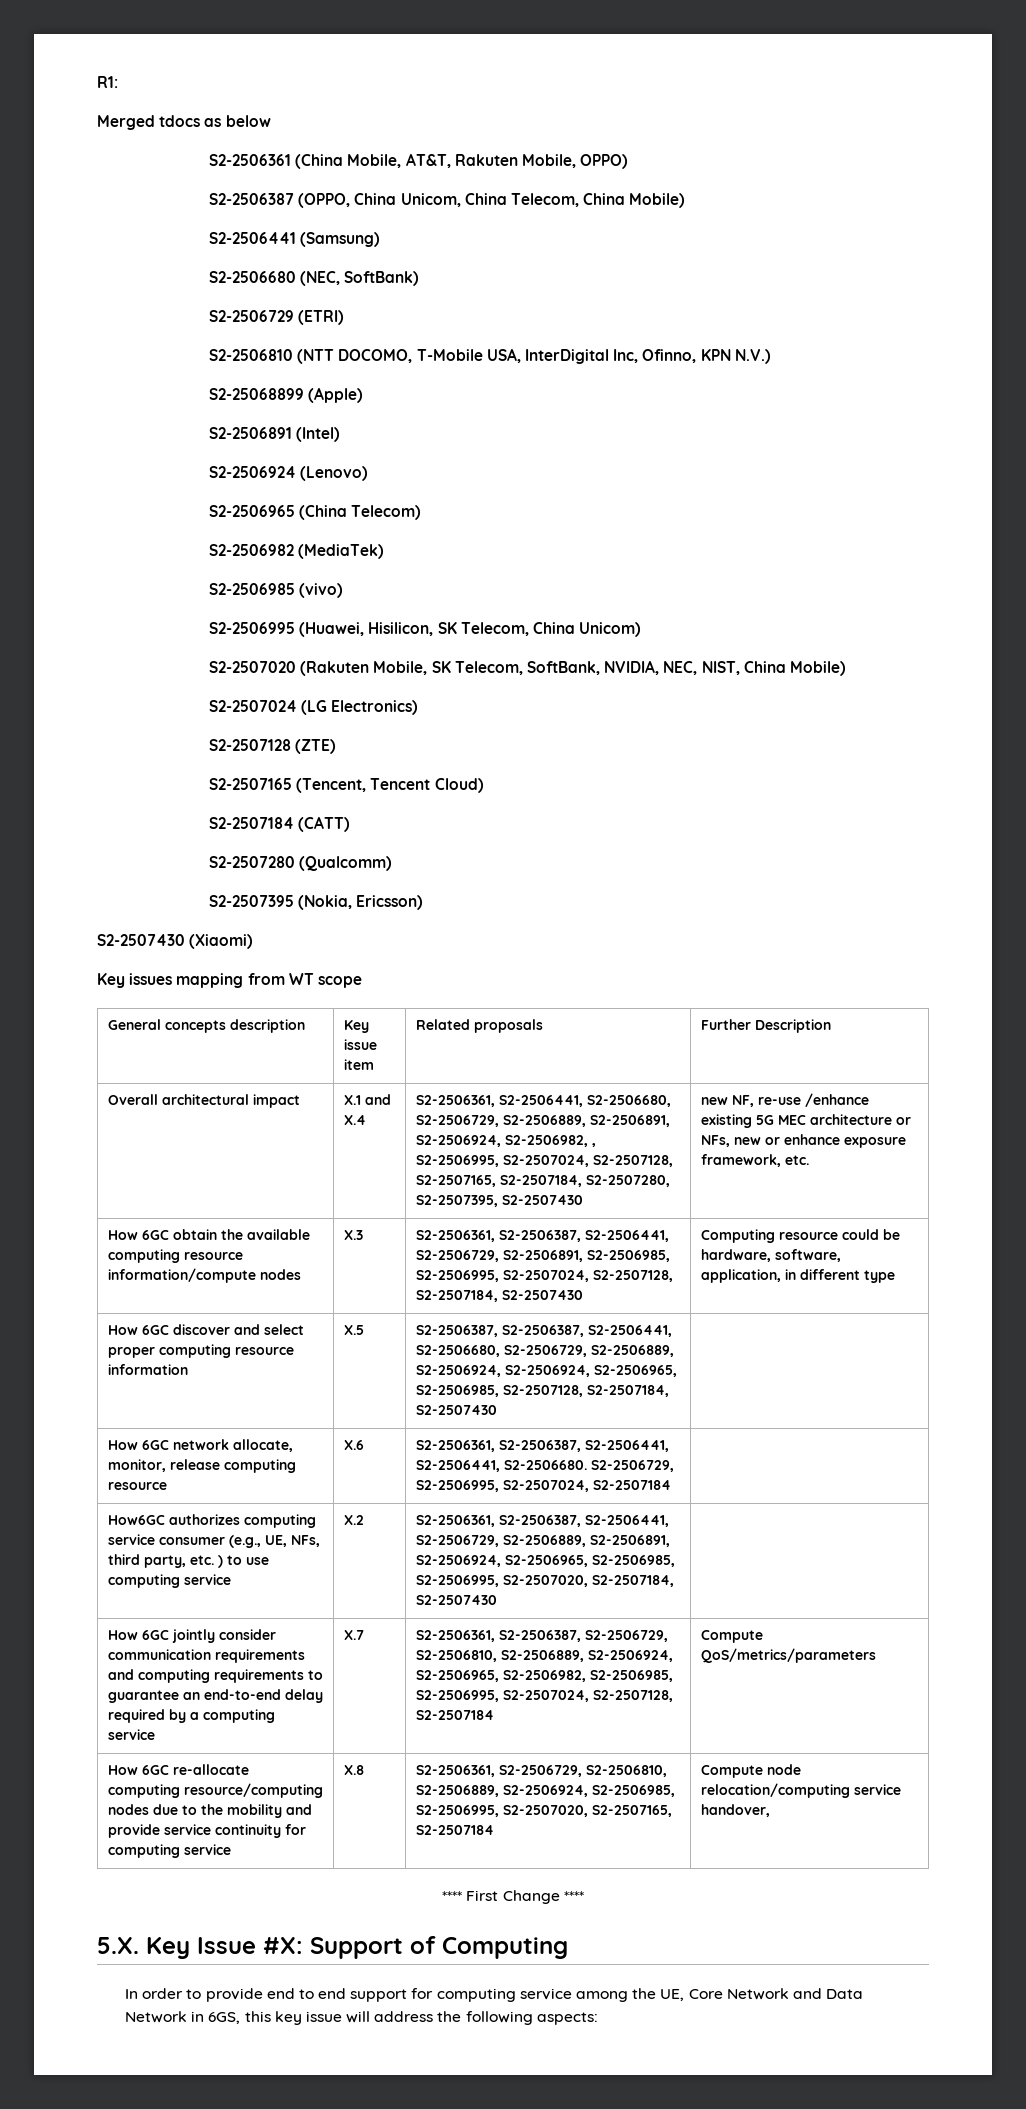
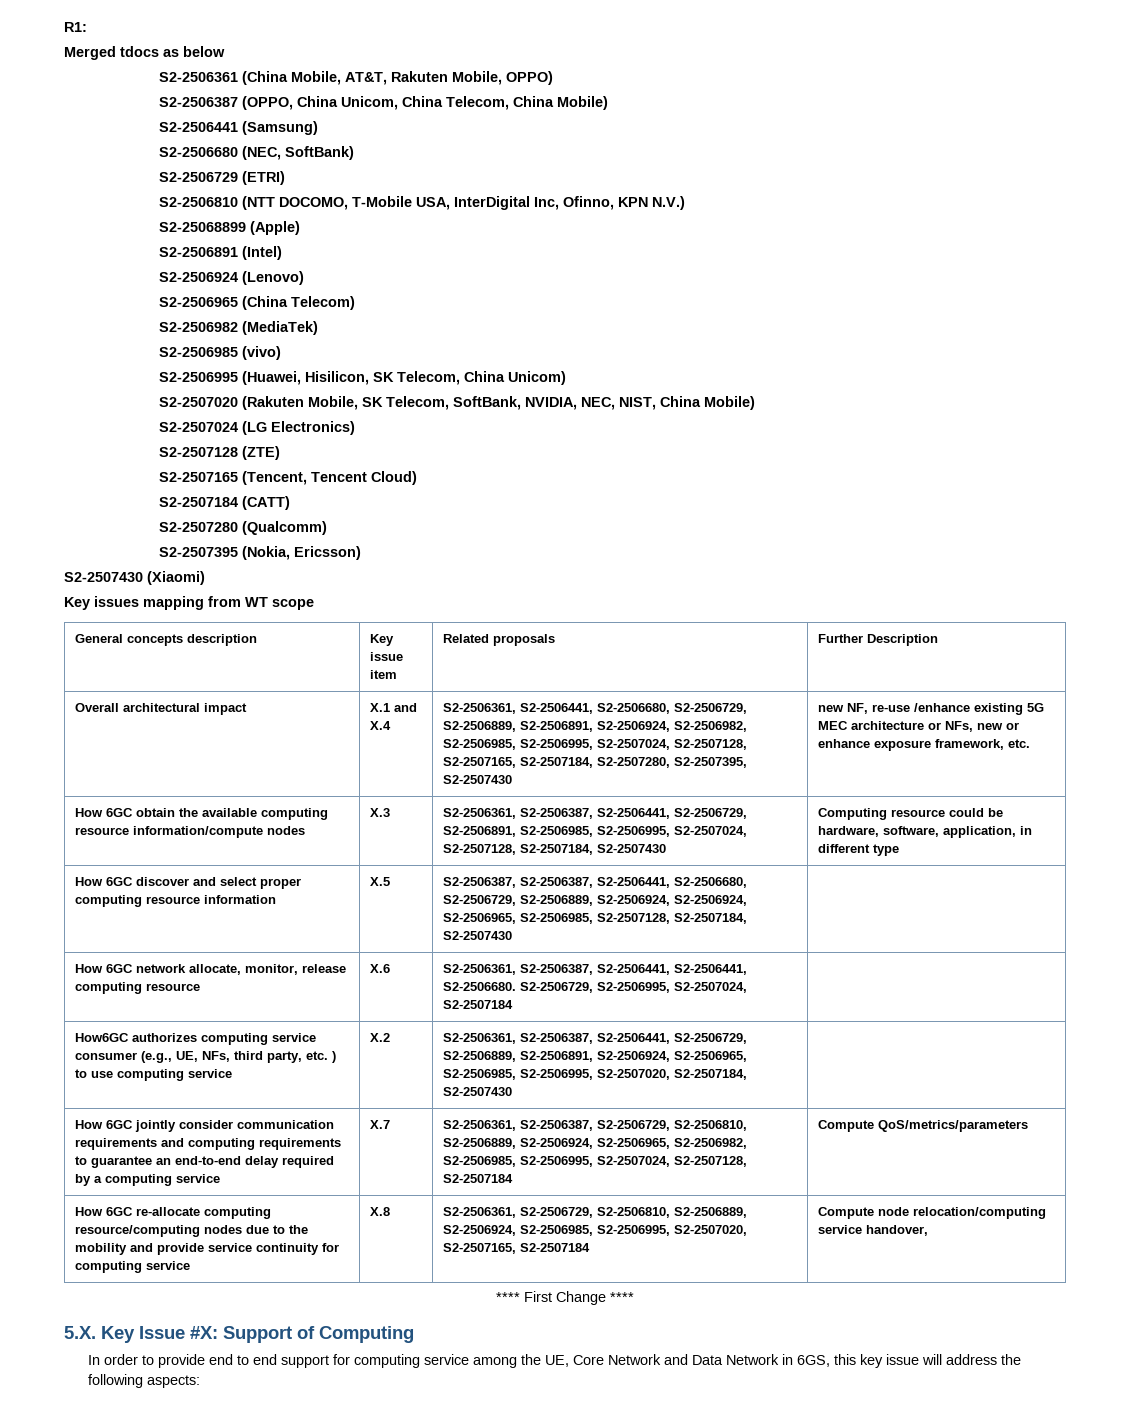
[591,1143,596,1147] , -> [442,739,516,750] S2-2506985,

